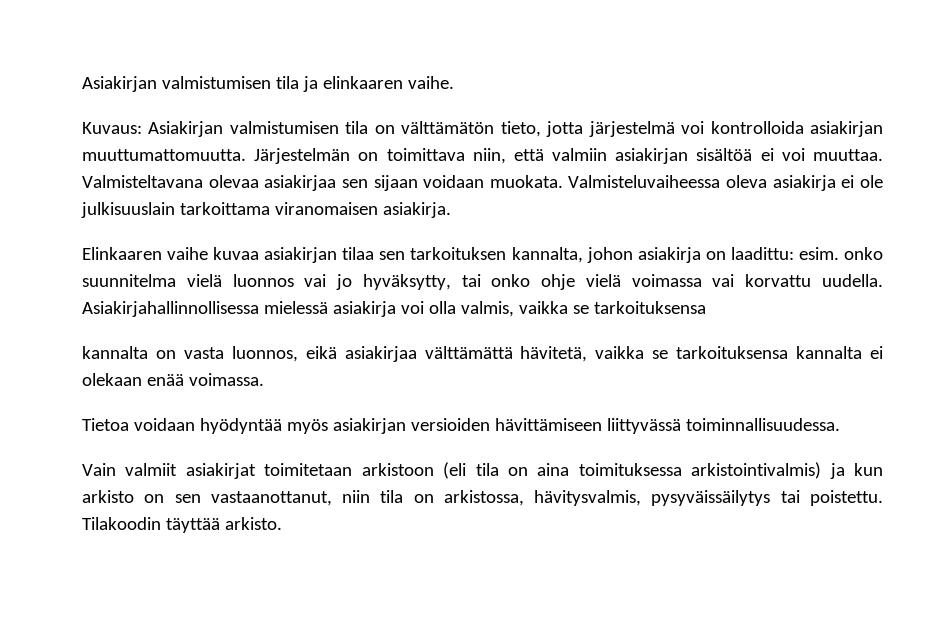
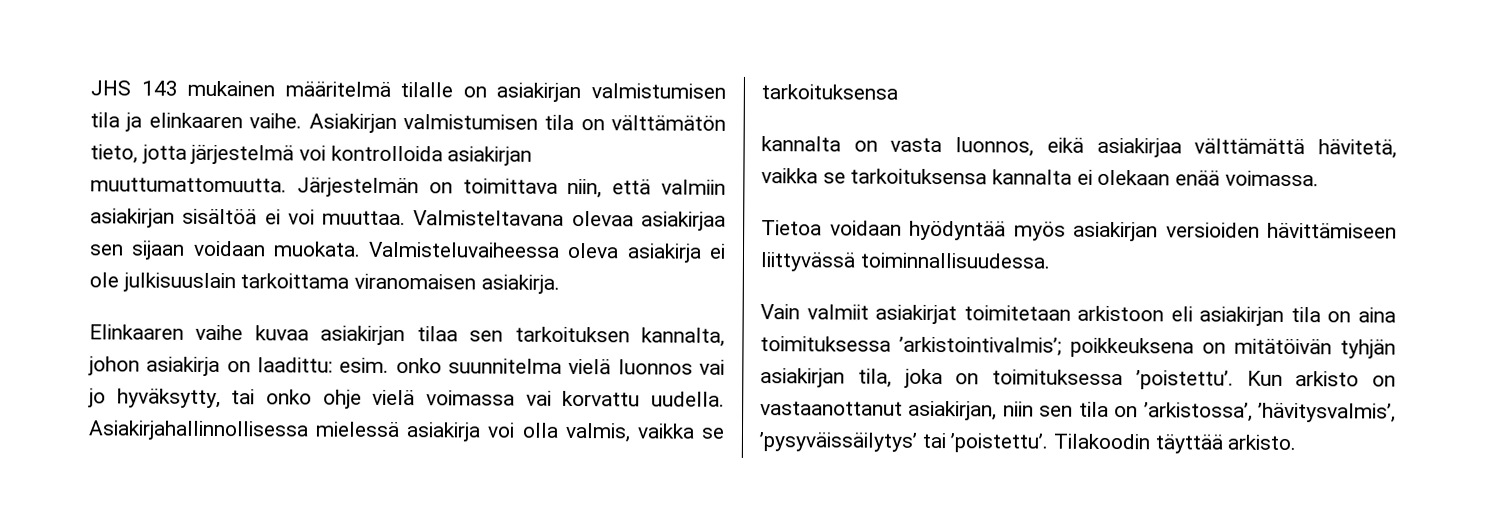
[82,76,157,92] Asiakirjan -> [90,80,582,103] JHS 143 mukainen määritelmä tilalle on asiakirjan
[82,122,142,134] // Kuvaus: -> (303, 121) none
[443,462,467,479] (eli -> [1170,306,1285,326] eli asiakirjan
[691,462,883,479] [82,490,883,506] arkistointivalmis) ja kun arkisto on sen vastaanottanut, niin tila on arkistossa, hävitysvalmis, pysyväissäilytys tai poistettu. -> [899,336,1396,359] [760,368,1396,390] [760,400,1396,423] [759,432,1049,453] ’arkistointivalmis’; poikkeuksena on mitätöivän tyhjän asiakirjan tila, joka on toimituksessa ’poistettu’. Kun arkisto on vastaanottanut asiakirjan, niin sen tila on ’arkistossa’, ’hävitysvalmis’, ’pysyväissäilytys’ tai ’poistettu’.

